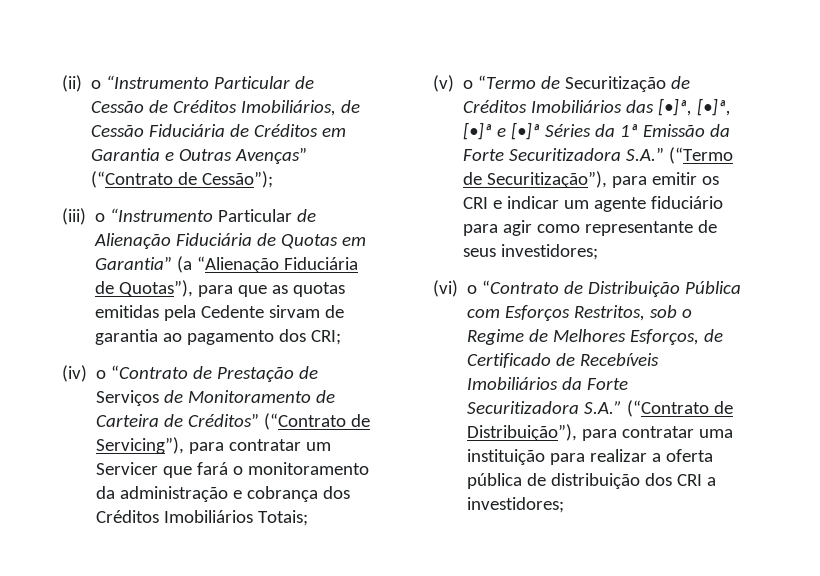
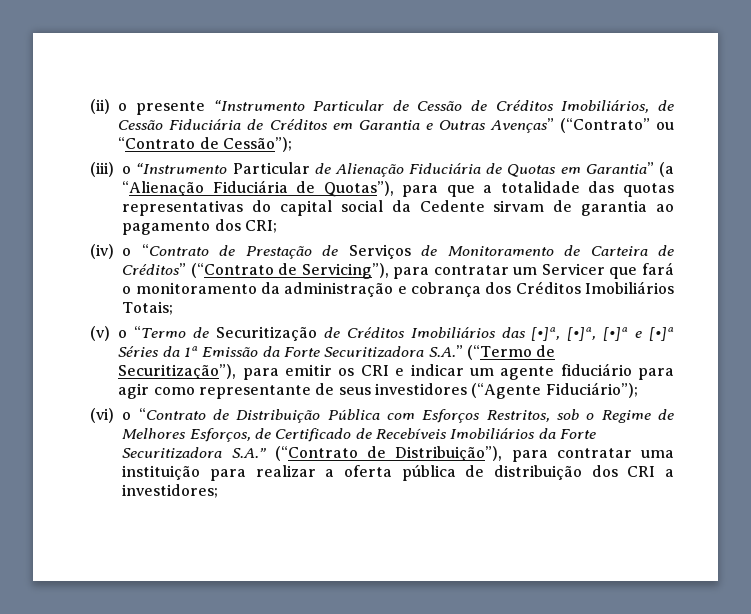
(101, 84) none -> [135,101,205,115] presente
[90,171,173,188] (“Contrato -> [559,118,674,133] [118,137,196,149] (“Contrato” ou “Contrato
[271,282,345,297] [94,305,196,321] as quotas emitidas pela -> [483,181,674,197] [122,200,411,216] a totalidade das quotas representativas do capital social da
[500,244,598,260] investidores; -> [374,382,638,399] investidores (“Agente Fiduciário”);

